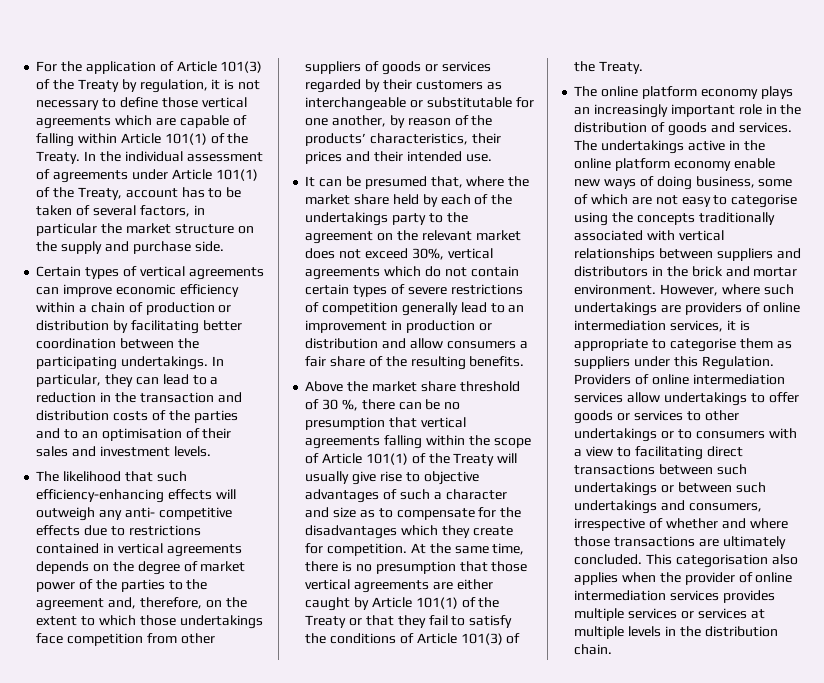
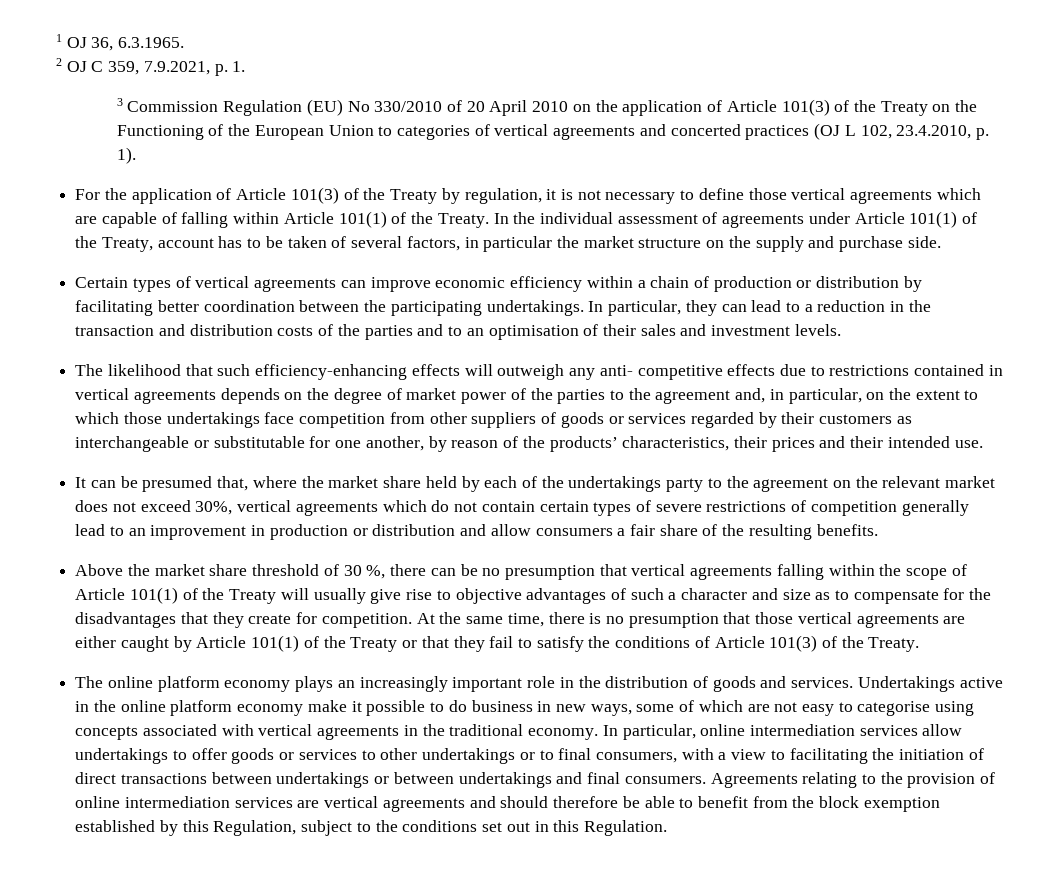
(36, 66) none -> [56,34,185,51] [56,58,246,76] [116,98,978,116] [116,123,989,140] [116,147,136,164] 1 OJ 36, 6.3.1965. // 2 OJ C 359, 7.9.2021, p. 1. // 3 Commission Regulation (EU) No 330/2010 of 20 April 2010 on the application of Article 101(3) of the Treaty on the Functioning of the European Union to categories of vertical agreements and concerted practices (OJ L 102, 23.4.2010, p. 1). //
[139,597,202,609] therefore, -> [769,388,862,404] in particular,
[401,525,439,536] which -> [180,612,208,624] that
[574,140,685,154] The undertakings -> [857,676,955,692] Undertakings
[733,158,775,169] [574,176,755,190] enable new ways of doing business, -> [307,700,632,716] make it possible to do business in new ways,
[612,212,775,225] [574,230,724,241] [574,248,801,261] [574,266,798,277] [574,284,794,296] [574,302,800,316] [574,320,750,332] [574,338,792,352] [574,356,774,370] [574,374,650,385] the concepts traditionally associated with vertical relationships between suppliers and distributors in the brick and mortar environment. However, where such undertakings are providers of online intermediation services, it is appropriate to categorise them as suppliers under this Regulation. Providers of -> [75,724,696,740] concepts associated with vertical agreements in the traditional economy. In particular,
[695,431,765,439] consumers -> [558,748,677,763] final consumers,
(703, 453) none -> [872,748,984,760] the initiation of
[716,464,747,475] such -> (272, 778) none
[735,482,766,493] such -> (454, 778) none
[688,503,762,512] [574,518,788,531] [574,536,786,549] [574,554,798,568] [574,572,793,585] [574,590,775,603] [574,608,765,621] [574,626,778,639] [574,644,613,655] consumers, irrespective of whether and where those transactions are ultimately concluded. This categorisation also applies when the provider of online intermediation services provides multiple services or services at multiple levels in the distribution chain. -> [587,772,996,788] [75,796,940,812] [75,820,667,836] final consumers. Agreements relating to the provision of online intermediation services are vertical agreements and should therefore be able to benefit from the block exemption established by this Regulation, subject to the conditions set out in this Regulation.

